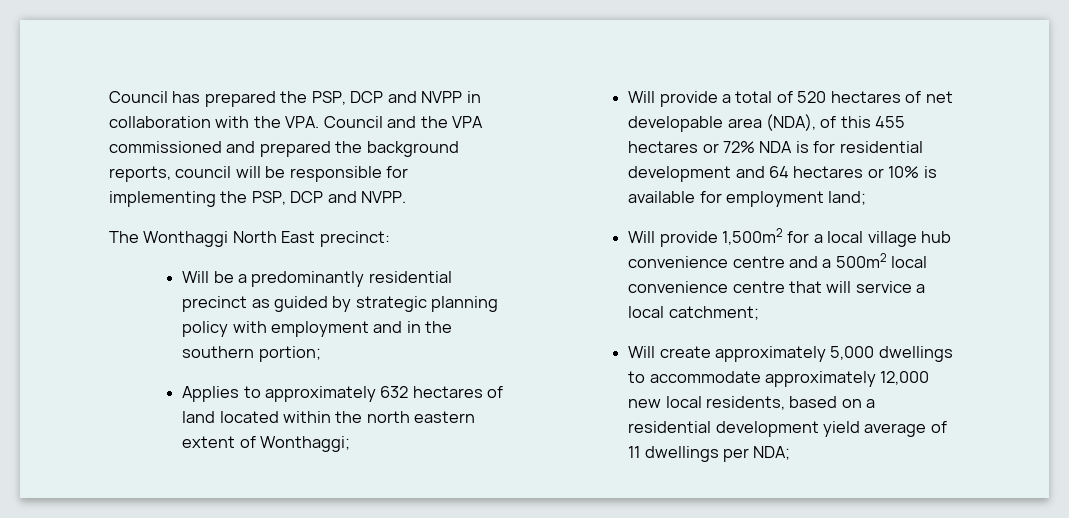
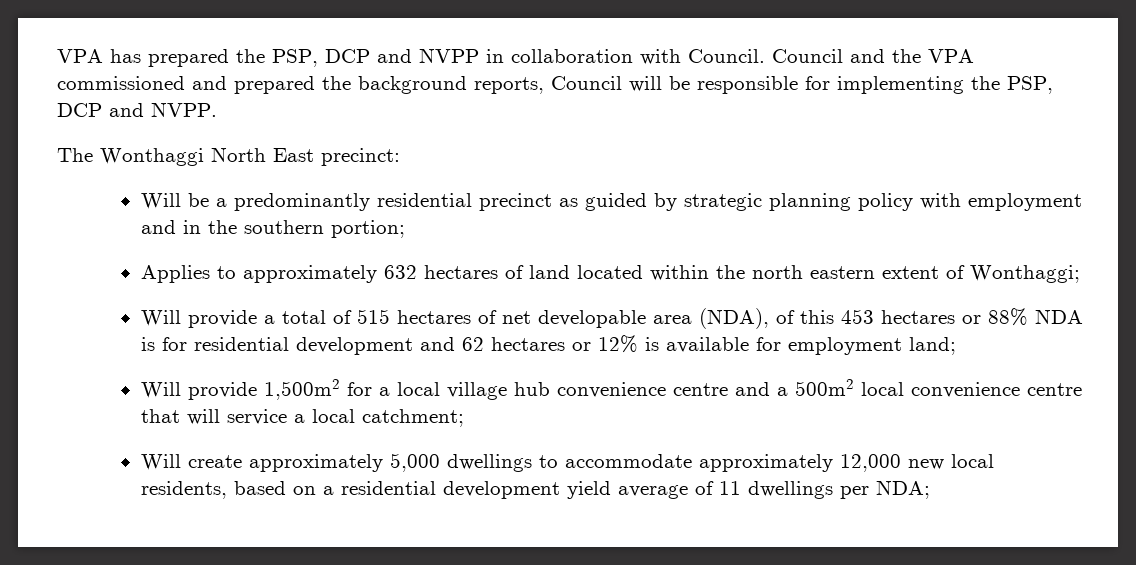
[109,91,168,103] Council -> [57,49,103,63] VPA
[253,116,320,128] the VPA. -> [688,49,765,63] Council.
[175,166,232,178] council -> [551,76,622,90] Council
[797,91,827,103] 520 -> [356,309,390,324] 515
[875,116,906,128] [628,141,755,153] 455 hectares or 72% -> [840,308,1028,326] 453 hectares or 88%
[768,166,920,178] 64 hectares or 10% -> [461,335,638,353] 62 hectares or 12%

